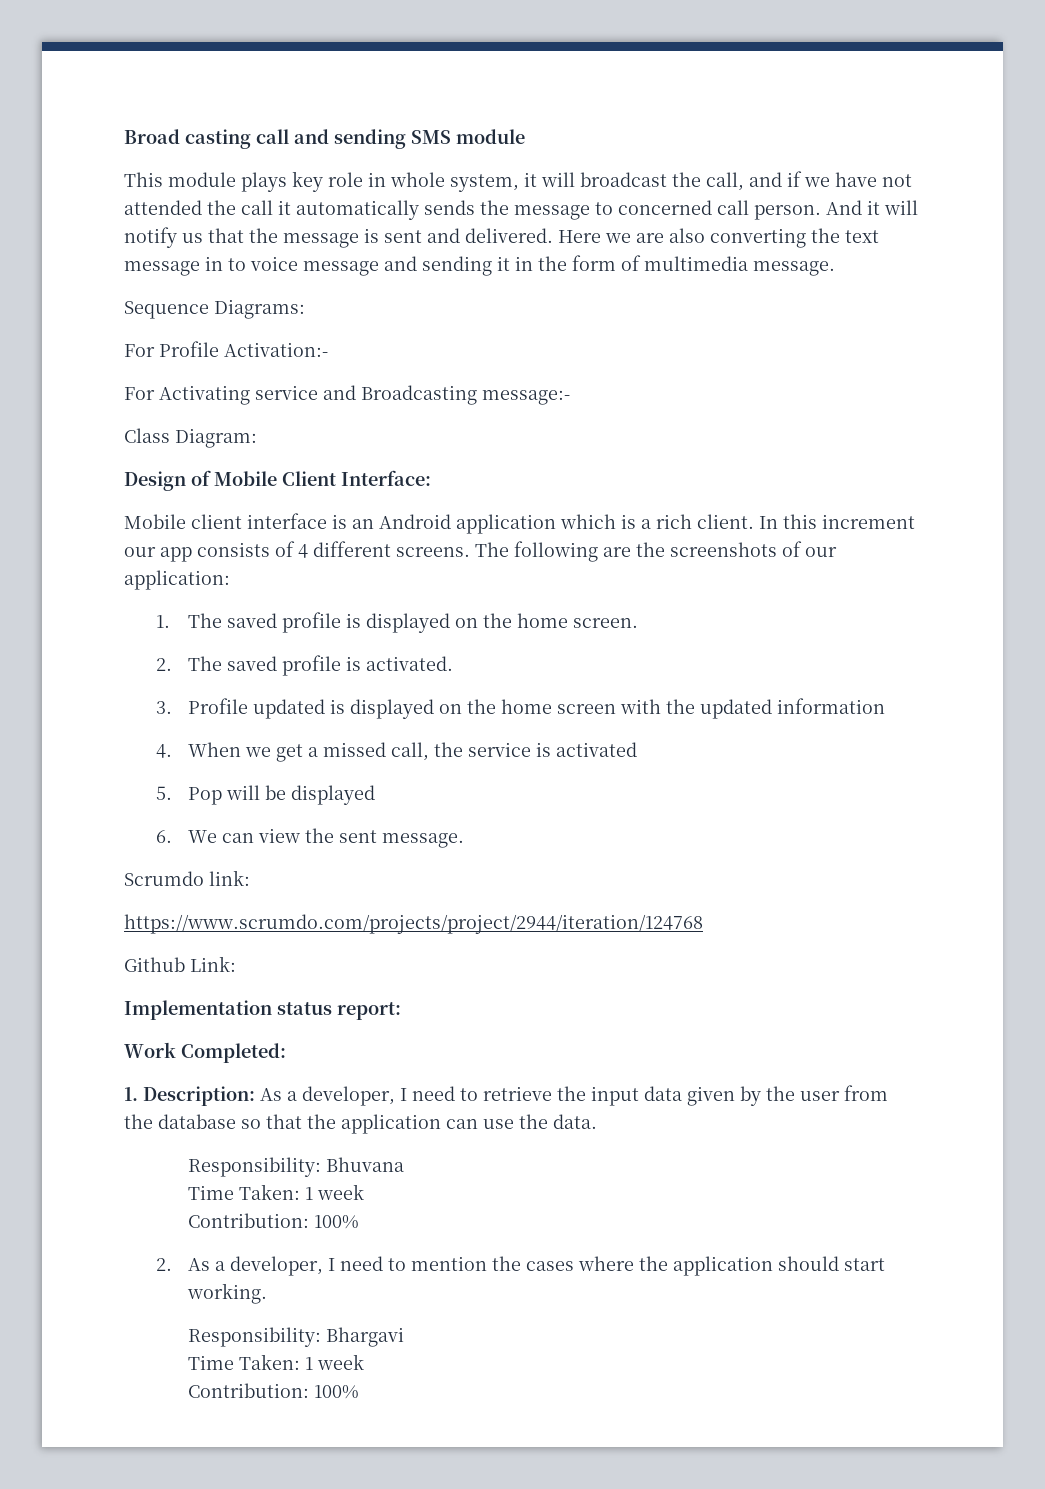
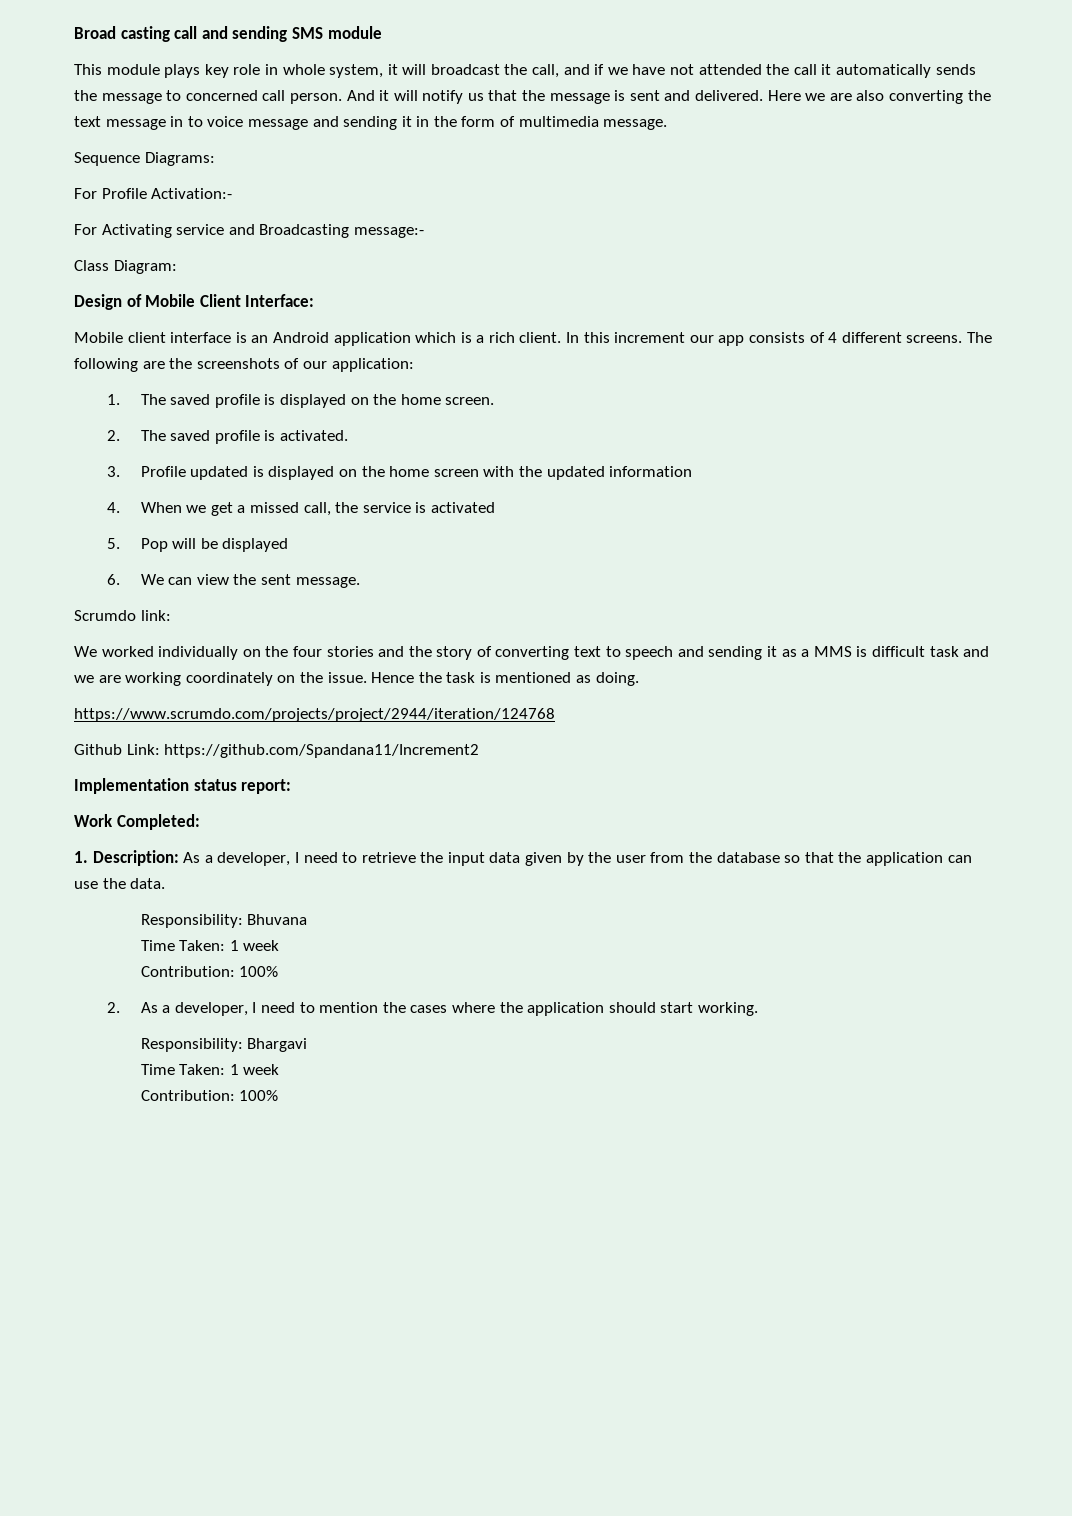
(250, 878) none -> [74,646,990,660] [74,672,639,686] // We worked individually on the four stories and the story of converting text to speech and sending it as a MMS is difficult task and we are working coordinately on the issue. Hence the task is mentioned as doing.
(236, 964) none -> [164,744,480,758] https://github.com/Spandana11/Increment2

